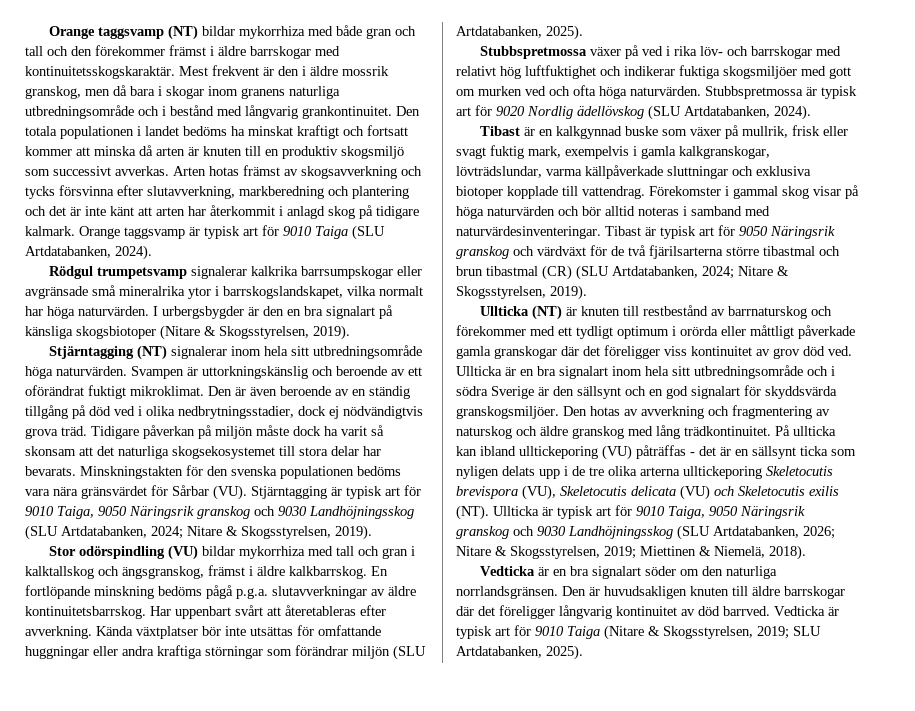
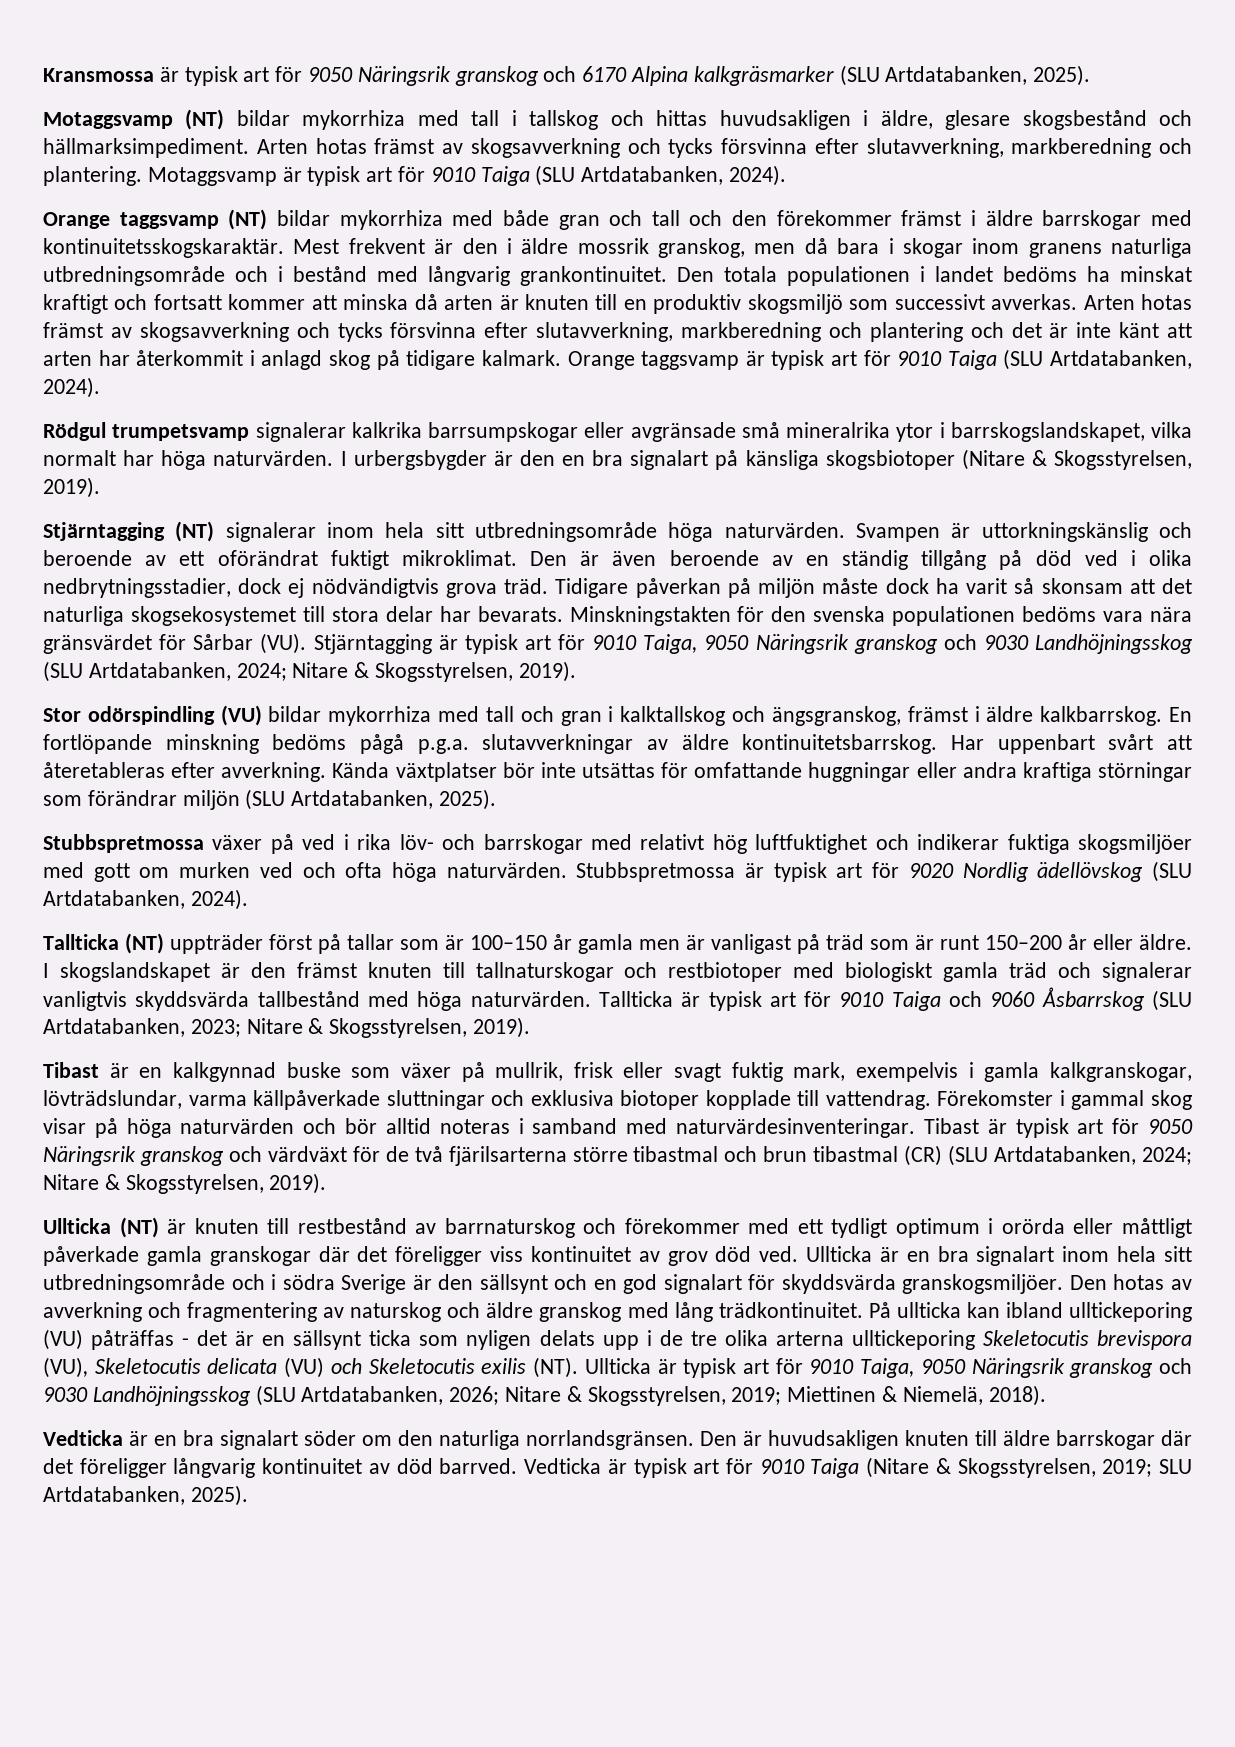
(48, 32) none -> [43,65,1091,86] [43,109,1192,130] [43,138,1192,158] [43,165,787,186] Kransmossa är typisk art för 9050 Näringsrik granskog och 6170 Alpina kalkgräsmarker (SLU Artdatabanken, 2025). // Motaggsvamp (NT) bildar mykorrhiza med tall i tallskog och hittas huvudsakligen i äldre, glesare skogsbestånd och hällmarksimpediment. Arten hotas främst av skogsavverkning och tycks försvinna efter slutavverkning, markberedning och plantering. Motaggsvamp är typisk art för 9010 Taiga (SLU Artdatabanken, 2024). //
(811, 112) none -> [43,933,1192,954] [43,962,1192,982] [43,987,1192,1011] [43,1017,531,1038] // Tallticka (NT) uppträder först på tallar som är 100–150 år gamla men är vanligast på träd som är runt 150–200 år eller äldre. I skogslandskapet är den främst knuten till tallnaturskogar och restbiotoper med biologiskt gamla träd och signalerar vanligtvis skyddsvärda tallbestånd med höga naturvärden. Tallticka är typisk art för 9010 Taiga och 9060 Åsbarrskog (SLU Artdatabanken, 2023; Nitare & Skogsstyrelsen, 2019).

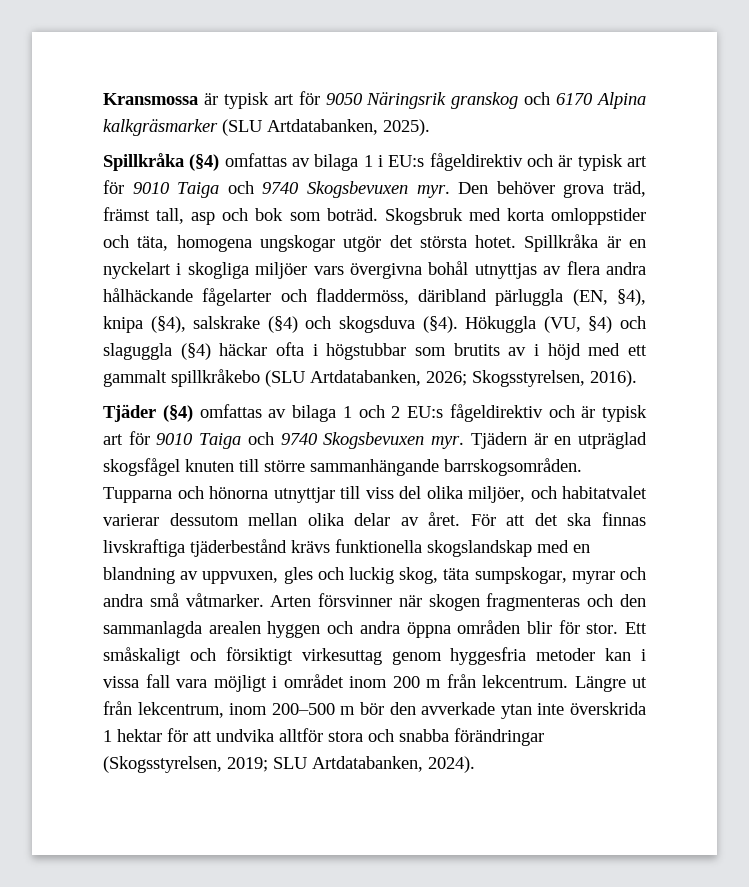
[43,109,1192,130] [43,138,1192,158] [43,165,787,186] [43,209,1192,230] [43,238,1192,258] [43,266,1192,286] [43,294,1192,314] [43,322,1192,342] [43,349,1192,370] [43,377,100,398] [43,422,1192,442] [43,449,1192,470] [43,477,100,498] [43,521,1192,542] [43,550,1192,570] [43,578,1193,598] [43,606,1192,626] [43,633,1193,654] [43,661,576,682] [43,705,1193,726] [43,734,1192,754] [43,762,1192,782] [43,789,497,810] [43,834,1192,854] [43,861,1193,882] [43,889,248,910] [43,933,1192,954] [43,962,1192,982] [43,987,1192,1011] [43,1017,531,1038] [43,1062,1192,1082] [43,1090,1192,1110] [43,1118,1193,1138] [43,1145,1192,1166] [43,1173,327,1194] [43,1217,1192,1238] [43,1246,1193,1266] [43,1274,1192,1294] [43,1302,1193,1322] [43,1329,1192,1350] [43,1357,1192,1378] [43,1385,1046,1406] [43,1430,1192,1450] [43,1457,1096,1478] Motaggsvamp (NT) bildar mykorrhiza med tall i tallskog och hittas huvudsakligen i äldre, glesare skogsbestånd och hällmarksimpediment. Arten hotas främst av skogsavverkning och tycks försvinna efter slutavverkning, markberedning och plantering. Motaggsvamp är typisk art för 9010 Taiga (SLU Artdatabanken, 2024). // Orange taggsvamp (NT) bildar mykorrhiza med både gran och tall och den förekommer främst i äldre barrskogar med kontinuitetsskogskaraktär. Mest frekvent är den i äldre mossrik granskog, men då bara i skogar inom granens naturliga utbredningsområde och i bestånd med långvarig grankontinuitet. Den totala populationen i landet bedöms ha minskat kraftigt och fortsatt kommer att minska då arten är knuten till en produktiv skogsmiljö som successivt avverkas. Arten hotas främst av skogsavverkning och tycks försvinna efter slutavverkning, markberedning och plantering och det är inte känt att arten har återkommit i anlagd skog på tidigare kalmark. Orange taggsvamp är typisk art för 9010 Taiga (SLU Artdatabanken, 2024). // Rödgul trumpetsvamp signalerar kalkrika barrsumpskogar eller avgränsade små mineralrika ytor i barrskogslandskapet, vilka normalt har höga naturvärden. I urbergsbygder är den en bra signalart på känsliga skogsbiotoper (Nitare & Skogsstyrelsen, 2019). // Stjärntagging (NT) signalerar inom hela sitt utbredningsområde höga naturvärden. Svampen är uttorkningskänslig och beroende av ett oförändrat fuktigt mikroklimat. Den är även beroende av en ständig tillgång på död ved i olika nedbrytningsstadier, dock ej nödvändigtvis grova träd. Tidigare påverkan på miljön måste dock ha varit så skonsam att det naturliga skogsekosystemet till stora delar har bevarats. Minskningstakten för den svenska populationen bedöms vara nära gränsvärdet för Sårbar (VU). Stjärntagging är typisk art för 9010 Taiga, 9050 Näringsrik granskog och 9030 Landhöjningsskog (SLU Artdatabanken, 2024; Nitare & Skogsstyrelsen, 2019). // Stor odörspindling (VU) bildar mykorrhiza med tall och gran i kalktallskog och ängsgranskog, främst i äldre kalkbarrskog. En fortlöpande minskning bedöms pågå p.g.a. slutavverkningar av äldre kontinuitetsbarrskog. Har uppenbart svårt att återetableras efter avverkning. Kända växtplatser bör inte utsättas för omfattande huggningar eller andra kraftiga störningar som förändrar miljön (SLU Artdatabanken, 2025). // Stubbspretmossa växer på ved i rika löv- och barrskogar med relativt hög luftfuktighet och indikerar fuktiga skogsmiljöer med gott om murken ved och ofta höga naturvärden. Stubbspretmossa är typisk art för 9020 Nordlig ädellövskog (SLU Artdatabanken, 2024). // Tallticka (NT) uppträder först på tallar som är 100–150 år gamla men är vanligast på träd som är runt 150–200 år eller äldre. I skogslandskapet är den främst knuten till tallnaturskogar och restbiotoper med biologiskt gamla träd och signalerar vanligtvis skyddsvärda tallbestånd med höga naturvärden. Tallticka är typisk art för 9010 Taiga och 9060 Åsbarrskog (SLU Artdatabanken, 2023; Nitare & Skogsstyrelsen, 2019). // Tibast är en kalkgynnad buske som växer på mullrik, frisk eller svagt fuktig mark, exempelvis i gamla kalkgranskogar, lövträdslundar, varma källpåverkade sluttningar och exklusiva biotoper kopplade till vattendrag. Förekomster i gammal skog visar på höga naturvärden och bör alltid noteras i samband med naturvärdesinventeringar. Tibast är typisk art för 9050 Näringsrik granskog och värdväxt för de två fjärilsarterna större tibastmal och brun tibastmal (CR) (SLU Artdatabanken, 2024; Nitare & Skogsstyrelsen, 2019). // Ullticka (NT) är knuten till restbestånd av barrnaturskog och förekommer med ett tydligt optimum i orörda eller måttligt påverkade gamla granskogar där det föreligger viss kontinuitet av grov död ved. Ullticka är en bra signalart inom hela sitt utbredningsområde och i södra Sverige är den sällsynt och en god signalart för skyddsvärda granskogsmiljöer. Den hotas av avverkning och fragmentering av naturskog och äldre granskog med lång trädkontinuitet. På ullticka kan ibland ulltickeporing (VU) påträffas - det är en sällsynt ticka som nyligen delats upp i de tre olika arterna ulltickeporing Skeletocutis brevispora (VU), Skeletocutis delicata (VU) och Skeletocutis exilis (NT). Ullticka är typisk art för 9010 Taiga, 9050 Näringsrik granskog och 9030 Landhöjningsskog (SLU Artdatabanken, 2026; Nitare & Skogsstyrelsen, 2019; Miettinen & Niemelä, 2018). // Vedticka är en bra signalart söder om den naturliga norrlandsgränsen. Den är huvudsakligen knuten till äldre barrskogar där det föreligger långvarig kontinuitet av död barrved. Vedticka är typisk art för 9010 Taiga (Nitare & Skogsstyrelsen, -> [103,153,647,171] [103,180,647,198] [103,207,646,225] [103,234,646,252] [103,261,646,279] [103,288,646,306] [103,316,647,333] [103,342,648,360] [103,369,637,387] [103,404,647,422] [103,431,648,449] [103,458,582,476] [103,486,647,503] [103,512,647,526] [103,539,590,557] [103,567,646,584] [103,593,646,611] [103,620,647,638] [103,647,646,665] [103,674,647,692] [103,701,647,719] [103,728,544,746] [103,756,222,773] Spillkråka (§4) omfattas av bilaga 1 i EU:s fågeldirektiv och är typisk art för 9010 Taiga och 9740 Skogsbevuxen myr. Den behöver grova träd, främst tall, asp och bok som boträd. Skogsbruk med korta omloppstider och täta, homogena ungskogar utgör det största hotet. Spillkråka är en nyckelart i skogliga miljöer vars övergivna bohål utnyttjas av flera andra hålhäckande fågelarter och fladdermöss, däribland pärluggla (EN, §4), knipa (§4), salskrake (§4) och skogsduva (§4). Hökuggla (VU, §4) och slaguggla (§4) häckar ofta i högstubbar som brutits av i höjd med ett gammalt spillkråkebo (SLU Artdatabanken, 2026; Skogsstyrelsen, 2016). // Tjäder (§4) omfattas av bilaga 1 och 2 EU:s fågeldirektiv och är typisk art för 9010 Taiga och 9740 Skogsbevuxen myr. Tjädern är en utpräglad skogsfågel knuten till större sammanhängande barrskogsområden. Tupparna och hönorna utnyttjar till viss del olika miljöer, och habitatvalet varierar dessutom mellan olika delar av året. För att det ska finnas livskraftiga tjäderbestånd krävs funktionella skogslandskap med en blandning av uppvuxen, gles och luckig skog, täta sumpskogar, myrar och andra små våtmarker. Arten försvinner när skogen fragmenteras och den sammanlagda arealen hyggen och andra öppna områden blir för stor. Ett småskaligt och försiktigt virkesuttag genom hyggesfria metoder kan i vissa fall vara möjligt i området inom 200 m från lekcentrum. Längre ut från lekcentrum, inom 200–500 m bör den avverkade ytan inte överskrida 1 hektar för att undvika alltför stora och snabba förändringar (Skogsstyrelsen,
[190,1485,248,1506] 2025). -> [428,756,475,773] 2024).

